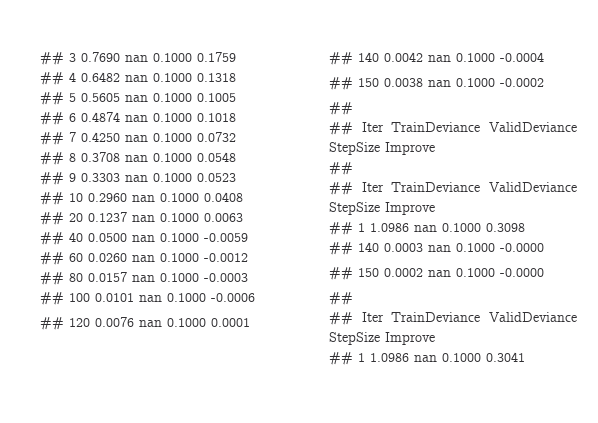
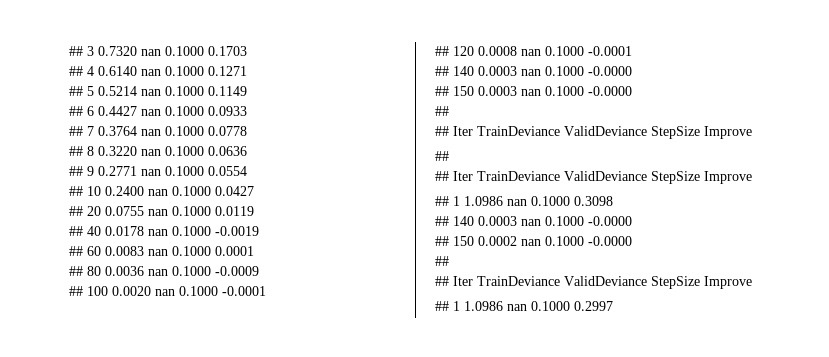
[81,52,236,62] 0.7690 nan 0.1000 0.1759 -> [98,46,247,56] 0.7320 nan 0.1000 0.1703
[81,72,236,82] 0.6482 nan 0.1000 0.1318 -> [98,66,247,76] 0.6140 nan 0.1000 0.1271
[81,93,236,102] 0.5605 nan 0.1000 0.1005 -> [98,86,247,96] 0.5214 nan 0.1000 0.1149
[81,112,236,122] 0.4874 nan 0.1000 0.1018 -> [98,106,247,116] 0.4427 nan 0.1000 0.0933
[81,132,236,142] 0.4250 nan 0.1000 0.0732 -> [98,126,247,136] 0.3764 nan 0.1000 0.0778
[81,152,236,162] 0.3708 nan 0.1000 0.0548 -> [98,146,247,156] 0.3220 nan 0.1000 0.0636
[81,173,236,182] 0.3303 nan 0.1000 0.0523 -> [98,166,247,176] 0.2771 nan 0.1000 0.0554
[88,192,243,202] 0.2960 nan 0.1000 0.0408 -> [105,186,254,196] 0.2400 nan 0.1000 0.0427
[88,212,243,222] 0.1237 nan 0.1000 0.0063 -> [105,206,254,216] 0.0755 nan 0.1000 0.0119
[88,233,248,242] 0.0500 nan 0.1000 -0.0059 -> [105,226,259,236] 0.0178 nan 0.1000 -0.0019
[88,253,248,262] [40,272,248,285] [40,292,255,305] [40,317,250,330] [329,52,544,65] [329,77,544,90] 0.0260 nan 0.1000 -0.0012 // ## 80 0.0157 nan 0.1000 -0.0003 // ## 100 0.0101 nan 0.1000 -0.0006 // ## 120 0.0076 nan 0.1000 0.0001 // ## 140 0.0042 nan 0.1000 -0.0004 // ## 150 0.0038 nan 0.1000 -0.0002 -> [105,246,254,256] [69,266,259,276] [69,286,266,296] [435,46,632,56] [435,66,632,76] [435,86,632,96] 0.0083 nan 0.1000 0.0001 // ## 80 0.0036 nan 0.1000 -0.0009 // ## 100 0.0020 nan 0.1000 -0.0001 // ## 120 0.0008 nan 0.1000 -0.0001 // ## 140 0.0003 nan 0.1000 -0.0000 // ## 150 0.0003 nan 0.1000 -0.0000
[486,352,525,362] 0.3041 -> [574,301,613,311] 0.2997

